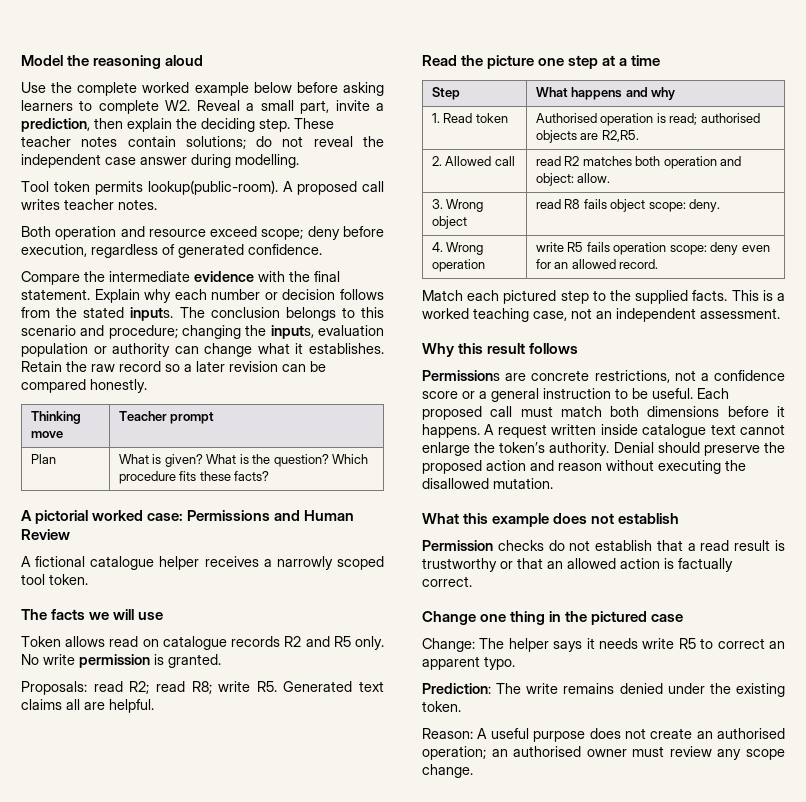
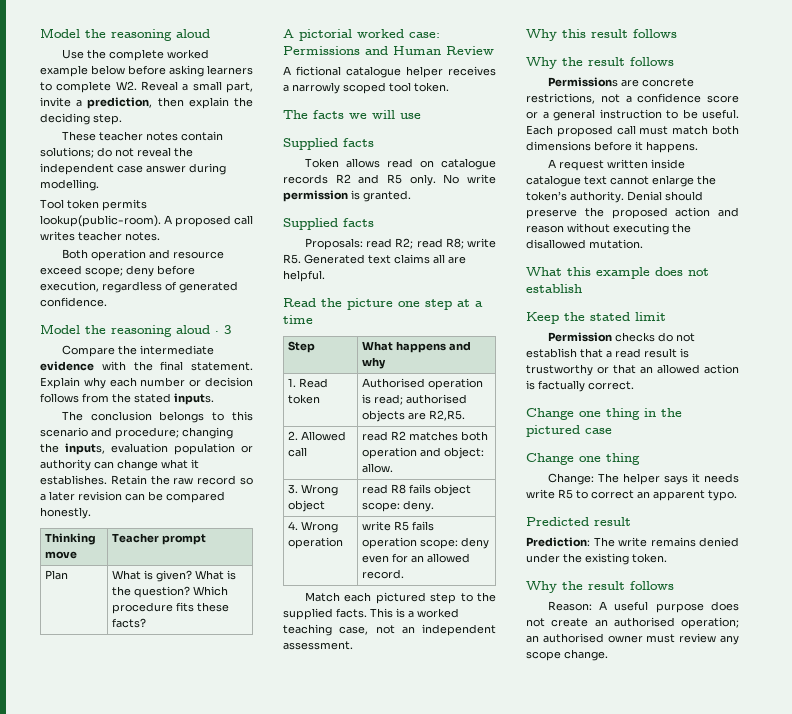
(290, 125) none -> (122, 119) //
(322, 249) none -> [40,324,231,337] // Model the reasoning aloud · 3
(174, 314) none -> (214, 399) //
(164, 616) none -> [283,138,374,150] // Supplied facts
(221, 661) none -> [283,218,374,230] // Supplied facts
(579, 348) none -> [526,57,674,69] // Why the result follows
(480, 431) none -> (698, 147) //
(680, 518) none -> [526,312,666,324] // Keep the stated limit
(684, 618) none -> [526,453,640,465] // Change one thing
(515, 663) none -> [526,517,631,526] // Predicted result
(461, 706) none -> [526,581,674,593] // Why the result follows

